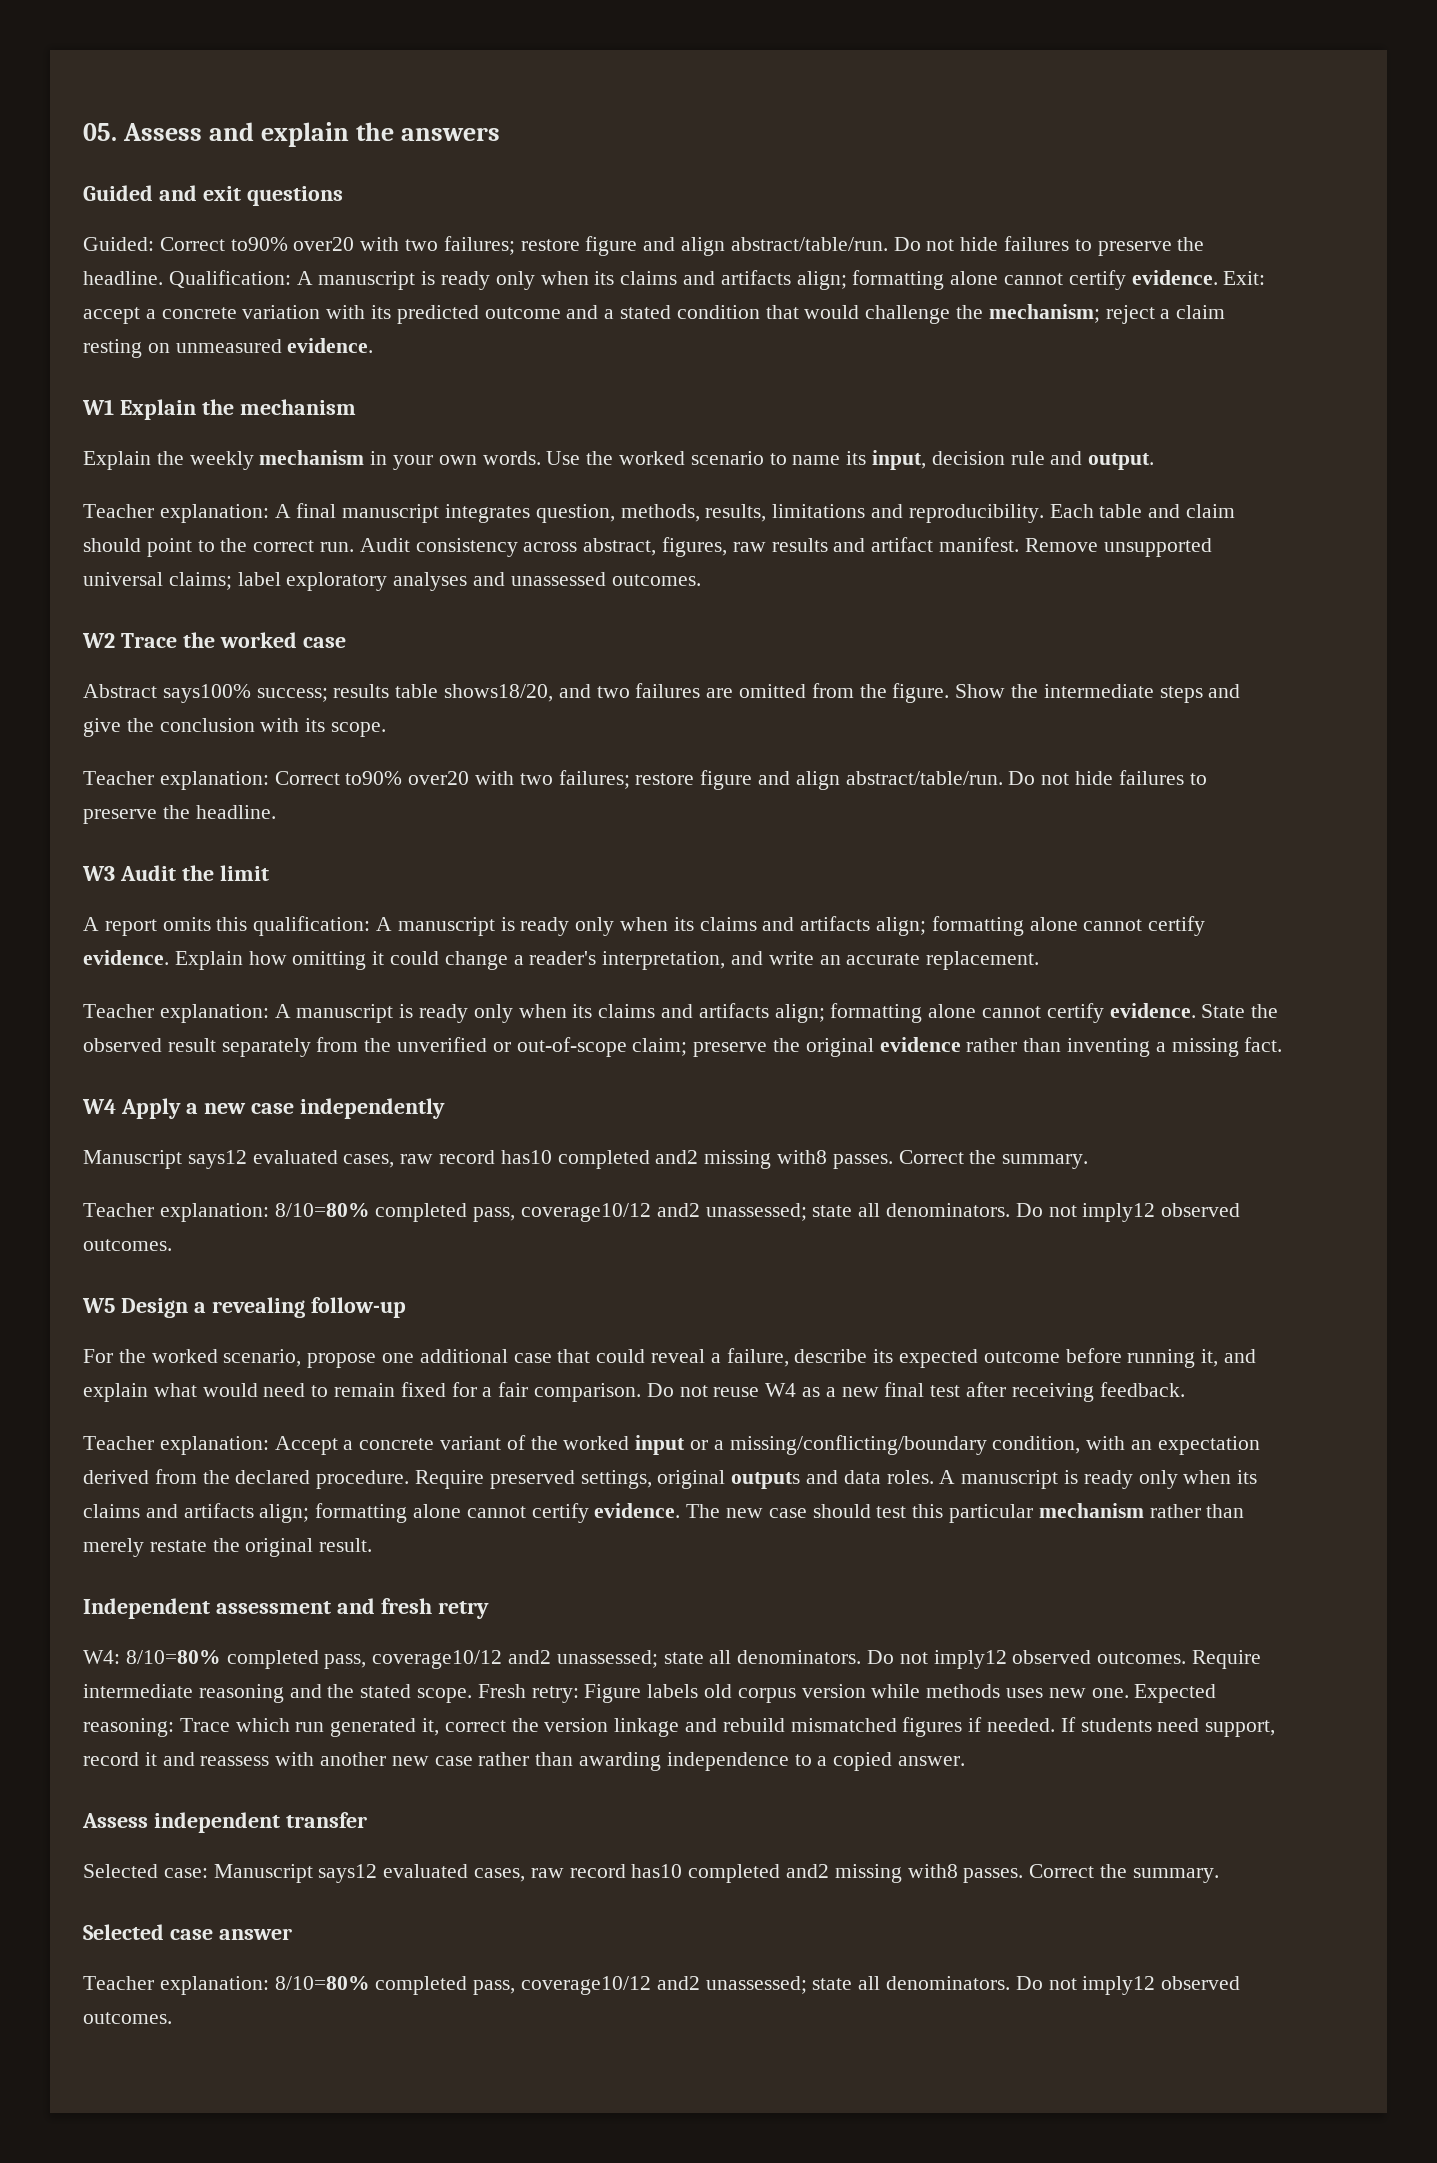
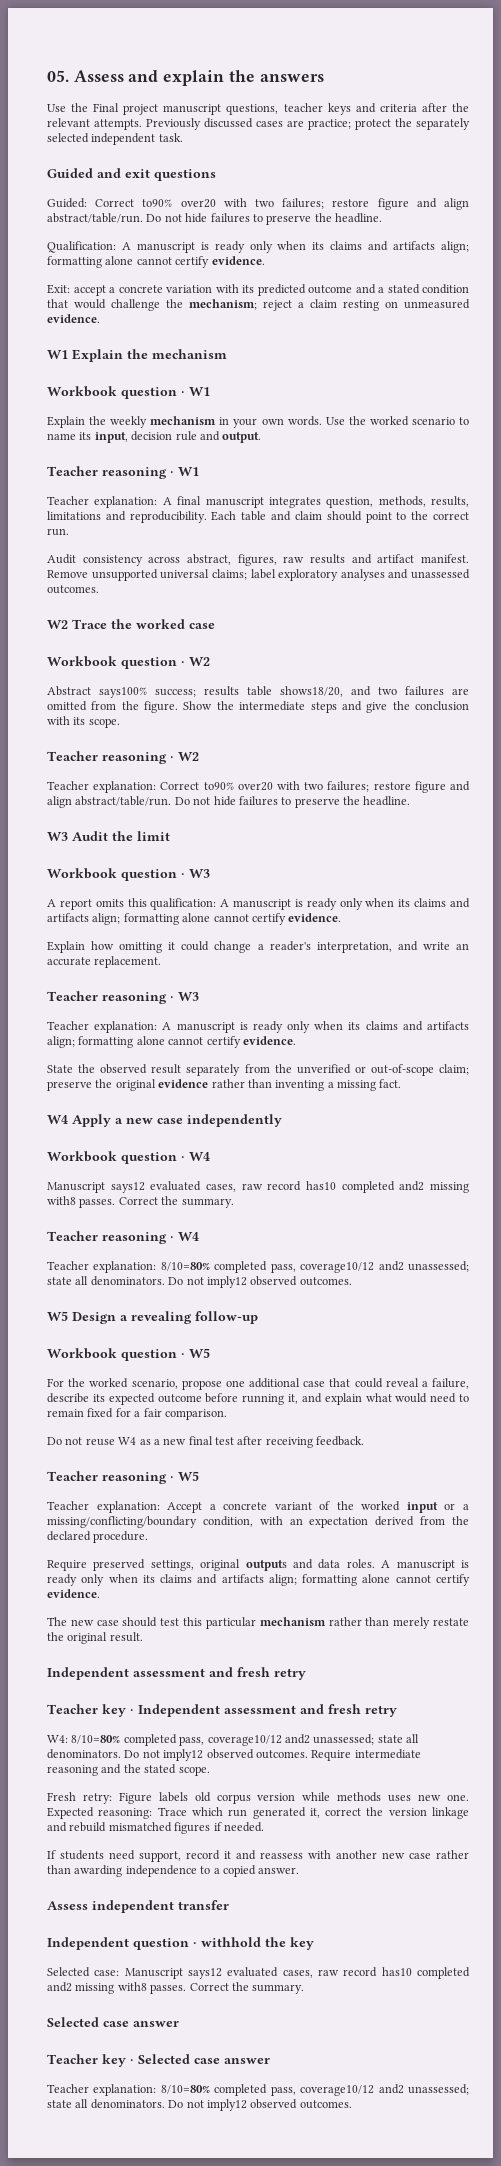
(501, 134) none -> [47,103,469,115] [47,118,470,130] [47,133,183,145] // Use the Final project manuscript questions, teacher keys and criteria after the relevant attempts. Previously discussed cases are practice; protect the separately selected independent task.
(163, 278) none -> (382, 218) //
(1218, 277) none -> (265, 260) //
(356, 407) none -> [47,386,210,399] // Workbook question · W1
(1155, 461) none -> [47,466,199,479] // Teacher reasoning · W1
(355, 547) none -> (69, 532) //
(346, 642) none -> [47,656,210,669] // Workbook question · W2
(387, 729) none -> [47,751,199,764] // Teacher reasoning · W2
(269, 873) none -> [47,868,210,881] // Workbook question · W3
(169, 957) none -> (342, 917) //
(1040, 960) none -> [47,991,199,1004] // Teacher reasoning · W3
(1196, 1010) none -> (296, 1040) //
(445, 1108) none -> [47,1151,210,1164] // Workbook question · W4
(1089, 1161) none -> [47,1231,199,1244] // Teacher reasoning · W4
(406, 1307) none -> [47,1348,210,1361] // Workbook question · W5
(642, 1392) none -> (227, 1414) //
(1185, 1389) none -> [47,1471,199,1484] // Teacher reasoning · W5
(410, 1479) none -> (149, 1537) //
(681, 1510) none -> (100, 1593) //
(489, 1610) none -> [47,1704,397,1717] // Teacher key · Independent assessment and fresh retry
(473, 1695) none -> (210, 1771) //
(1056, 1725) none -> (264, 1827) //
(367, 1820) none -> [47,1937,314,1950] // Independent question · withhold the key
(292, 1934) none -> [47,2054,270,2067] // Teacher key · Selected case answer

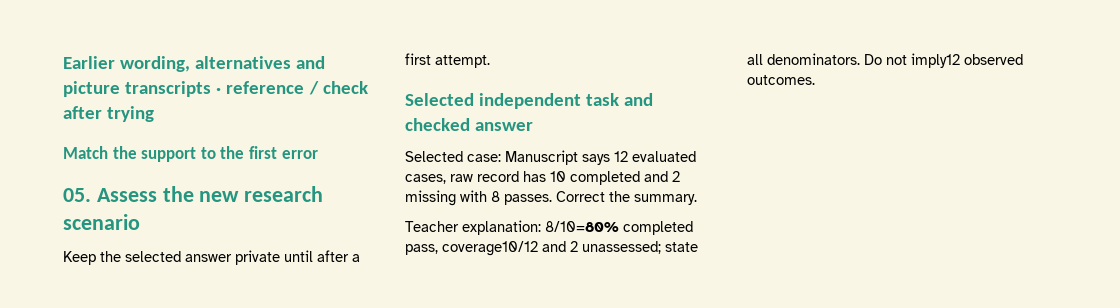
[47,70,324,86] [47,103,469,115] [47,118,470,130] [47,133,183,145] [47,168,216,181] [47,198,469,210] [47,213,382,225] [47,241,470,253] [47,256,265,268] [47,284,469,296] [47,299,470,311] [47,314,100,323] [47,349,227,362] [47,386,210,399] [47,416,469,428] [47,431,262,443] [47,466,199,479] [47,496,469,508] [47,511,469,523] [47,528,69,536] [47,554,469,566] [47,569,470,581] [47,585,99,594] [47,619,215,629] [47,656,210,669] [47,686,469,698] [47,701,470,713] [47,716,120,728] [47,751,199,764] [47,781,470,793] [47,796,411,808] [47,831,170,841] [47,868,210,881] [47,898,471,910] [47,913,342,925] [47,941,469,953] [47,956,162,968] [47,991,199,1004] [47,1021,470,1033] [47,1036,296,1048] [47,1064,470,1076] [47,1079,402,1091] [47,1114,282,1127] [47,1151,210,1164] [47,1181,469,1193] [47,1196,234,1208] [47,1231,199,1244] [47,1261,469,1273] [47,1276,352,1288] [47,1311,258,1324] [47,1348,210,1361] [47,1378,470,1390] [47,1393,469,1405] [47,1408,227,1420] [47,1436,365,1448] [47,1471,199,1484] [47,1501,470,1513] [47,1516,469,1528] [47,1531,149,1543] [47,1559,469,1571] [47,1574,470,1586] [47,1589,100,1598] [47,1617,469,1629] [47,1632,143,1644] [47,1667,306,1680] [47,1704,397,1717] [47,1734,419,1746] [47,1749,421,1761] [47,1764,210,1776] [47,1792,470,1804] [47,1807,470,1819] [47,1822,264,1834] [47,1850,469,1862] [47,1865,300,1877] [47,1900,229,1913] [47,1937,314,1950] [47,1967,470,1979] [47,1982,305,1994] [47,2017,179,2027] [47,2054,270,2067] [47,2084,469,2096] [47,2099,352,2111] 05. Assess and explain the answers // Use the Final project manuscript questions, teacher keys and criteria after the relevant attempts. Previously discussed cases are practice; protect the separately selected independent task. // Guided and exit questions // Guided: Correct to90% over20 with two failures; restore figure and align abstract/table/run. Do not hide failures to preserve the headline. // Qualification: A manuscript is ready only when its claims and artifacts align; formatting alone cannot certify evidence. // Exit: accept a concrete variation with its predicted outcome and a stated condition that would challenge the mechanism; reject a claim resting on unmeasured evidence. // W1 Explain the mechanism // Workbook question · W1 // Explain the weekly mechanism in your own words. Use the worked scenario to name its input, decision rule and output. // Teacher reasoning · W1 // Teacher explanation: A final manuscript integrates question, methods, results, limitations and reproducibility. Each table and claim should point to the correct run. // Audit consistency across abstract, figures, raw results and artifact manifest. Remove unsupported universal claims; label exploratory analyses and unassessed outcomes. // W2 Trace the worked case // Workbook question · W2 // Abstract says100% success; results table shows18/20, and two failures are omitted from the figure. Show the intermediate steps and give the conclusion with its scope. // Teacher reasoning · W2 // Teacher explanation: Correct to90% over20 with two failures; restore figure and align abstract/table/run. Do not hide failures to preserve the headline. // W3 Audit the limit // Workbook question · W3 // A report omits this qualification: A manuscript is ready only when its claims and artifacts align; formatting alone cannot certify evidence. // Explain how omitting it could change a reader's interpretation, and write an accurate replacement. // Teacher reasoning · W3 // Teacher explanation: A manuscript is ready only when its claims and artifacts align; formatting alone cannot certify evidence. // State the observed result separately from the unverified or out-of-scope claim; preserve the original evidence rather than inventing a missing fact. // W4 Apply a new case independently // Workbook question · W4 // Manuscript says12 evaluated cases, raw record has10 completed and2 missing with8 passes. Correct the summary. // Teacher reasoning · W4 // Teacher explanation: 8/10=80% completed pass, coverage10/12 and2 unassessed; state all denominators. Do not imply12 observed outcomes. // W5 Design a revealing follow-up // Workbook question · W5 // For the worked scenario, propose one additional case that could reveal a failure, describe its expected outcome before running it, and explain what would need to remain fixed for a fair comparison. // Do not reuse W4 as a new final test after receiving feedback. // Teacher reasoning · W5 // Teacher explanation: Accept a concrete variant of the worked input or a missing/conflicting/boundary condition, with an expectation derived from the declared procedure. // Require preserved settings, original outputs and data roles. A manuscript is ready only when its claims and artifacts align; formatting alone cannot certify evidence. // The new case should test this particular mechanism rather than merely restate the original result. // Independent assessment and fresh retry // Teacher key · Independent assessment and fresh retry // W4: 8/10=80% completed pass, coverage10/12 and2 unassessed; state all denominators. Do not imply12 observed outcomes. Require intermediate reasoning and the stated scope. // Fresh retry: Figure labels old corpus version while methods uses new one. Expected reasoning: Trace which run generated it, correct the version linkage and rebuild mismatched figures if needed. // If students need support, record it and reassess with another new case rather than awarding independence to a copied answer. // Assess independent transfer // Independent question · withhold the key // Selected case: Manuscript says12 evaluated cases, raw record has10 completed and2 missing with8 passes. Correct the summary. // Selected case answer // Teacher key · Selected case answer // Teacher explanation: 8/10=80% completed pass, coverage10/12 and2 unassessed; state all denominators. Do not imply12 observed outcomes. -> [63,56,326,72] [63,81,368,97] [63,106,155,122] [63,146,318,162] [63,186,324,202] [63,214,140,230] [63,250,360,265] [405,53,490,68] [405,93,654,109] [405,118,534,131] [405,150,696,165] [405,171,680,185] [405,190,697,206] [405,220,693,235] [405,241,698,256] [747,53,1023,68] [747,75,815,85] Earlier wording, alternatives and picture transcripts · reference / check after trying // Match the support to the first error // 05. Assess the new research scenario // Keep the selected answer private until after a first attempt. // Selected independent task and checked answer // Selected case: Manuscript says 12 evaluated cases, raw record has 10 completed and 2 missing with 8 passes. Correct the summary. // Teacher explanation: 8/10=80% completed pass, coverage10/12 and 2 unassessed; state all denominators. Do not imply12 observed outcomes.

